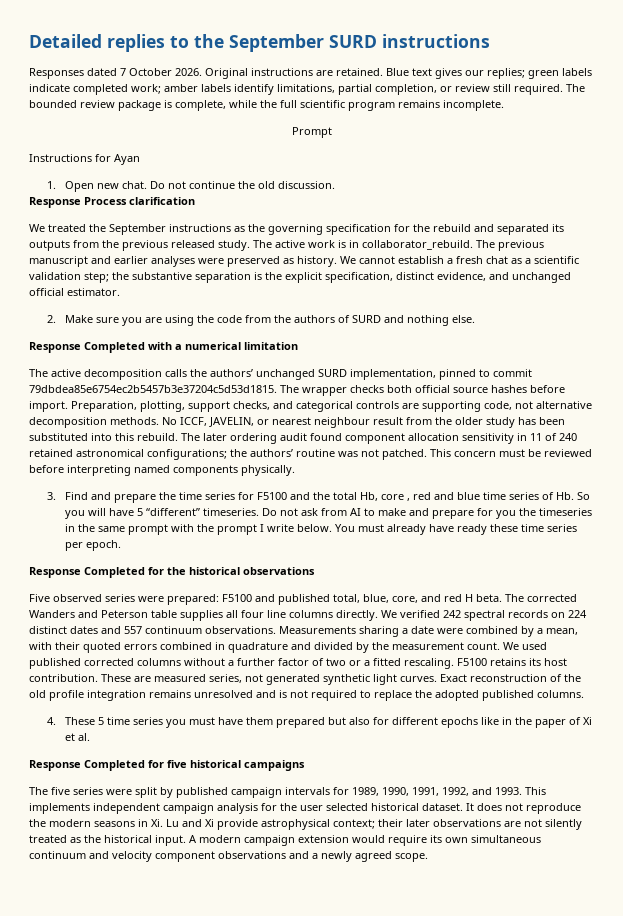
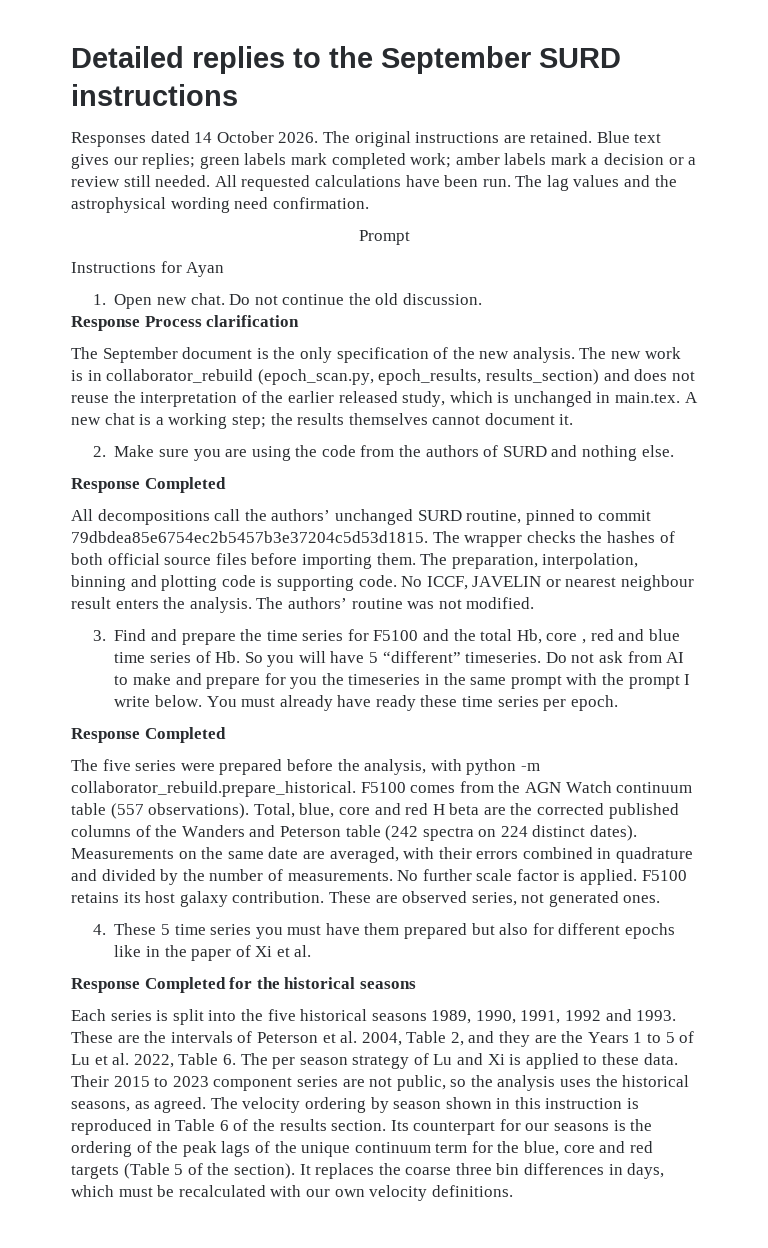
[120,68,126,76] 7 -> [194,132,213,143] 14
[205,68,248,79] Original -> [322,131,411,147] The original
[29,84,70,92] indicate -> [290,153,327,165] mark
[234,84,585,95] [29,100,504,111] identify limitations, partial completion, or review still required. The bounded review package is complete, while the full scientific program remains incomplete. -> [550,153,697,165] [71,175,677,191] [71,197,369,213] mark a decision or a review still needed. All requested calculations have been run. The lag values and the astrophysical wording need confirmation.
[29,224,564,235] [29,240,544,251] [29,256,579,267] [29,272,571,283] [29,288,120,296] We treated the September instructions as the governing specification for the rebuild and separated its outputs from the previous released study. The active work is in collaborator_rebuild. The previous manuscript and earlier analyses were preserved as history. We cannot establish a fresh chat as a scientific validation step; the substantive separation is the explicit specification, distinct evidence, and unchanged official estimator. -> [71,347,681,363] [71,369,695,385] [71,391,698,407] [71,413,574,429] The September document is the only specification of the new analysis. The new work is in collaborator_rebuild (epoch_scan.py, epoch_results, results_section) and does not reuse the interpretation of the earlier released study, which is unchanged in main.tex. A new chat is a working step; the results themselves cannot document it.
[148,342,298,350] [29,369,187,380] with a numerical limitation // The active decomposition calls -> [71,509,241,525] // All decompositions call
[350,369,436,380] implementation, -> [466,510,522,524] routine,
[387,385,565,393] [29,401,592,412] [29,417,159,428] both official source hashes before import. Preparation, plotting, support checks, and categorical controls are supporting code, not alternative decomposition methods. -> [580,531,675,543] [71,553,639,569] [71,575,397,591] the hashes of both official source files before importing them. The preparation, interpolation, binning and plotting code is supporting code.
[209,417,254,427] JAVELIN, -> [472,576,542,587] JAVELIN
[406,417,565,428] [29,433,577,444] [29,449,592,460] [29,465,295,476] from the older study has been substituted into this rebuild. The later ordering audit found component allocation sensitivity in 11 of 240 retained astronomical configurations; the authors’ routine was not patched. This concern must be reviewed before interpreting named components physically. -> [115,597,535,613] enters the analysis. The authors’ routine was not modified.
[148,567,315,575] [29,594,577,605] [29,610,587,621] [29,626,578,637] for the historical observations // Five observed series were prepared: F5100 and published total, blue, core, and red H beta. The corrected Wanders and Peterson table supplies all four line columns directly. We verified 242 spectral records on 224 distinct dates and 557 continuum observations. Measurements sharing a date were combined by a mean, -> [71,759,540,775] [71,781,693,797] [71,803,679,819] [71,825,638,841] [71,847,399,863] // The five series were prepared before the analysis, with python -m collaborator_rebuild.prepare_historical. F5100 comes from the AGN Watch continuum table (557 observations). Total, blue, core and red H beta are the corrected published columns of the Wanders and Peterson table (242 spectra on 224 distinct dates). Measurements on the same date are averaged,
[83,642,121,653] quoted -> (472, 853) none
[392,642,547,650] [29,658,454,669] measurement count. We used published corrected columns without a further factor of two or a fitted rescaling. -> [209,869,638,885] number of measurements. No further scale factor is applied.
(567, 662) none -> [179,891,228,907] galaxy
[154,674,206,682] measured -> [402,891,468,903] observed
[323,674,581,685] [29,690,584,701] synthetic light curves. Exact reconstruction of the old profile integration remains unresolved and is not required to replace the adopted published columns. -> [623,895,661,903] ones.
[167,760,305,771] [29,787,349,798] five historical campaigns // The five series were split by published campaign intervals for -> [256,977,416,989] [71,1009,427,1025] the historical seasons // Each series is split into the five historical seasons
[442,787,469,796] 1992, -> [565,1010,602,1021] 1992
[525,787,546,795] [29,803,581,814] [29,819,582,830] [29,835,541,846] [29,851,428,862] This implements independent campaign analysis for the user selected historical dataset. It does not reproduce the modern seasons in Xi. Lu and Xi provide astrophysical context; their later observations are not silently treated as the historical input. A modern campaign extension would require its own simultaneous continuum and velocity component observations and a newly agreed scope. -> [71,1031,695,1047] [71,1053,678,1069] [71,1075,690,1091] [71,1097,640,1113] [71,1119,653,1135] [71,1141,653,1157] [71,1163,665,1179] [71,1185,513,1201] These are the intervals of Peterson et al. 2004, Table 2, and they are the Years 1 to 5 of Lu et al. 2022, Table 6. The per season strategy of Lu and Xi is applied to these data. Their 2015 to 2023 component series are not public, so the analysis uses the historical seasons, as agreed. The velocity ordering by season shown in this instruction is reproduced in Table 6 of the results section. Its counterpart for our seasons is the ordering of the peak lags of the unique continuum term for the blue, core and red targets (Table 5 of the section). It replaces the coarse three bin differences in days, which must be recalculated with our own velocity definitions.

